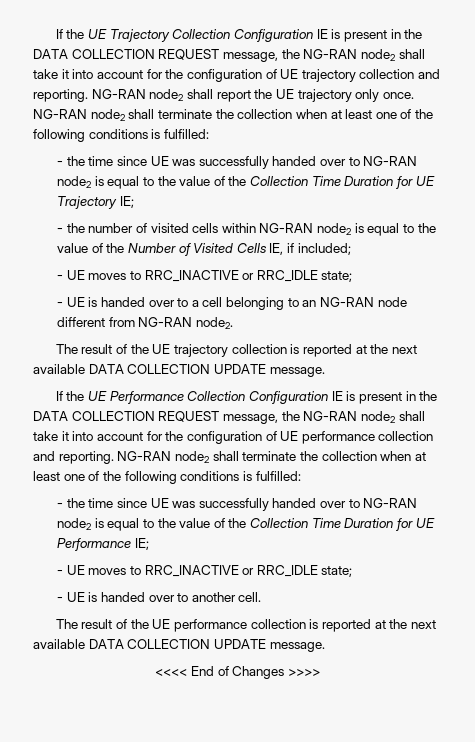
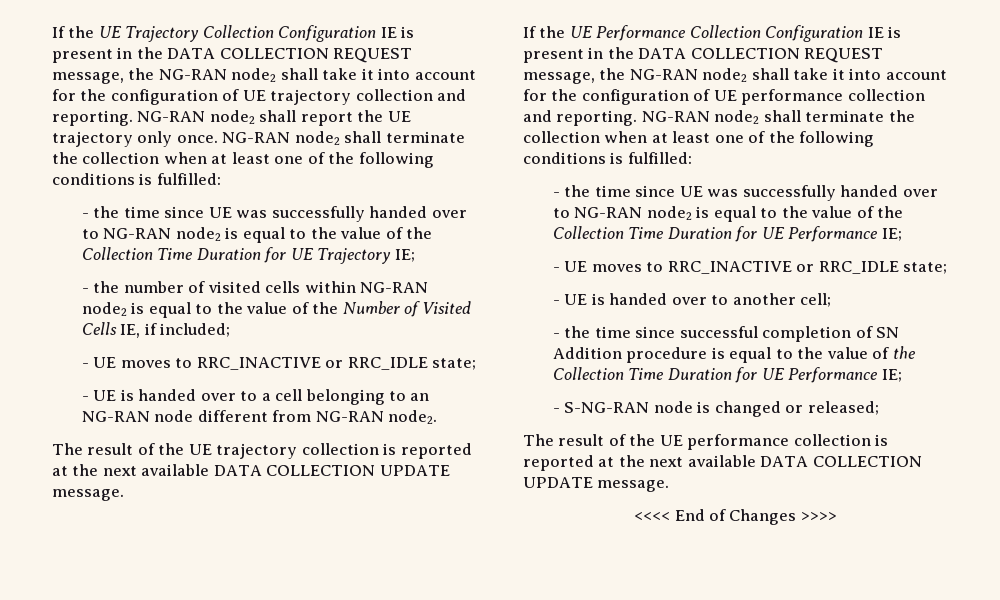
[238,592,262,602] cell. -> [800,293,832,307] [552,326,900,342] [552,346,916,363] [552,367,902,383] [552,401,879,417] cell; // - the time since successful completion of SN Addition procedure is equal to the value of the Collection Time Duration for UE Performance IE; // - S-NG-RAN node is changed or released;

